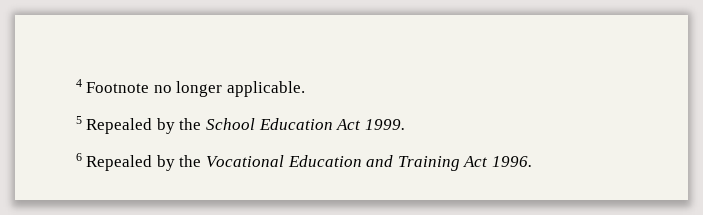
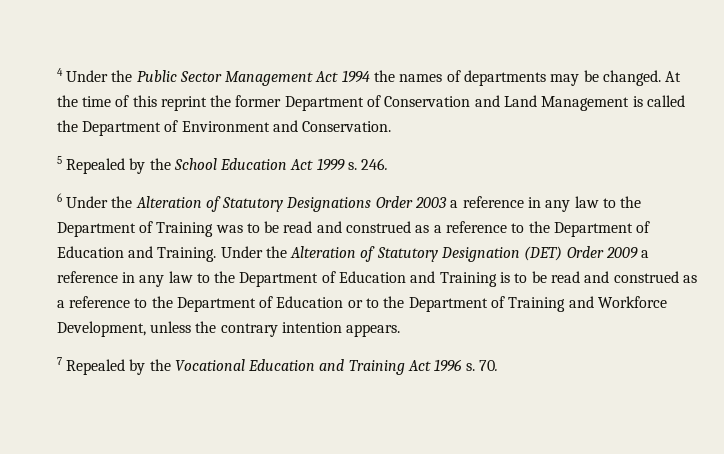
[86,81,305,97] Footnote no longer applicable. -> [65,70,682,86] [56,95,686,111] [56,120,392,136] Under the Public Sector Management Act 1994 the names of departments may be changed. At the time of this reprint the former Department of Conservation and Land Management is called the Department of Environment and Conservation.
[364,119,405,130] [75,153,82,161] 1999. // 6 -> [316,158,389,171] [56,193,642,212] [56,221,651,237] [56,246,650,262] [56,271,698,287] [56,296,668,312] [56,321,401,337] [56,357,62,365] 1999 s. 246. // 6 Under the Alteration of Statutory Designations Order 2003 a reference in any law to the Department of Training was to be read and construed as a reference to the Department of Education and Training. Under the Alteration of Statutory Designation (DET) Order 2009 a reference in any law to the Department of Education and Training is to be read and construed as a reference to the Department of Education or to the Department of Training and Workforce Development, unless the contrary intention appears. // 7
[491,156,532,167] 1996. -> [434,359,499,372] 1996 s. 70.

